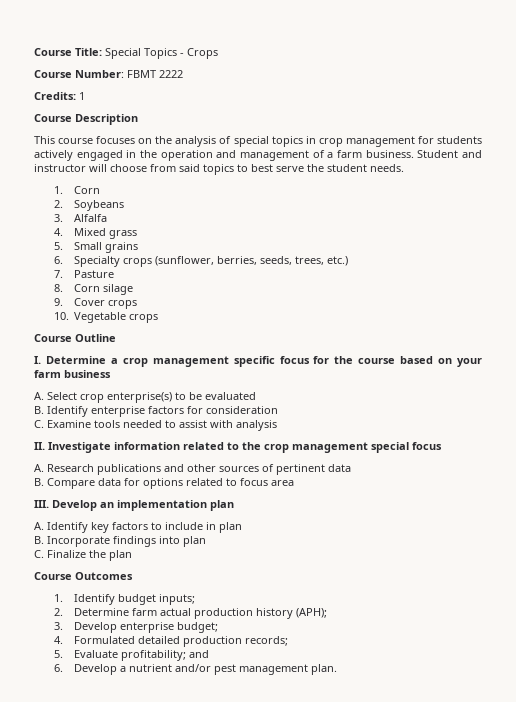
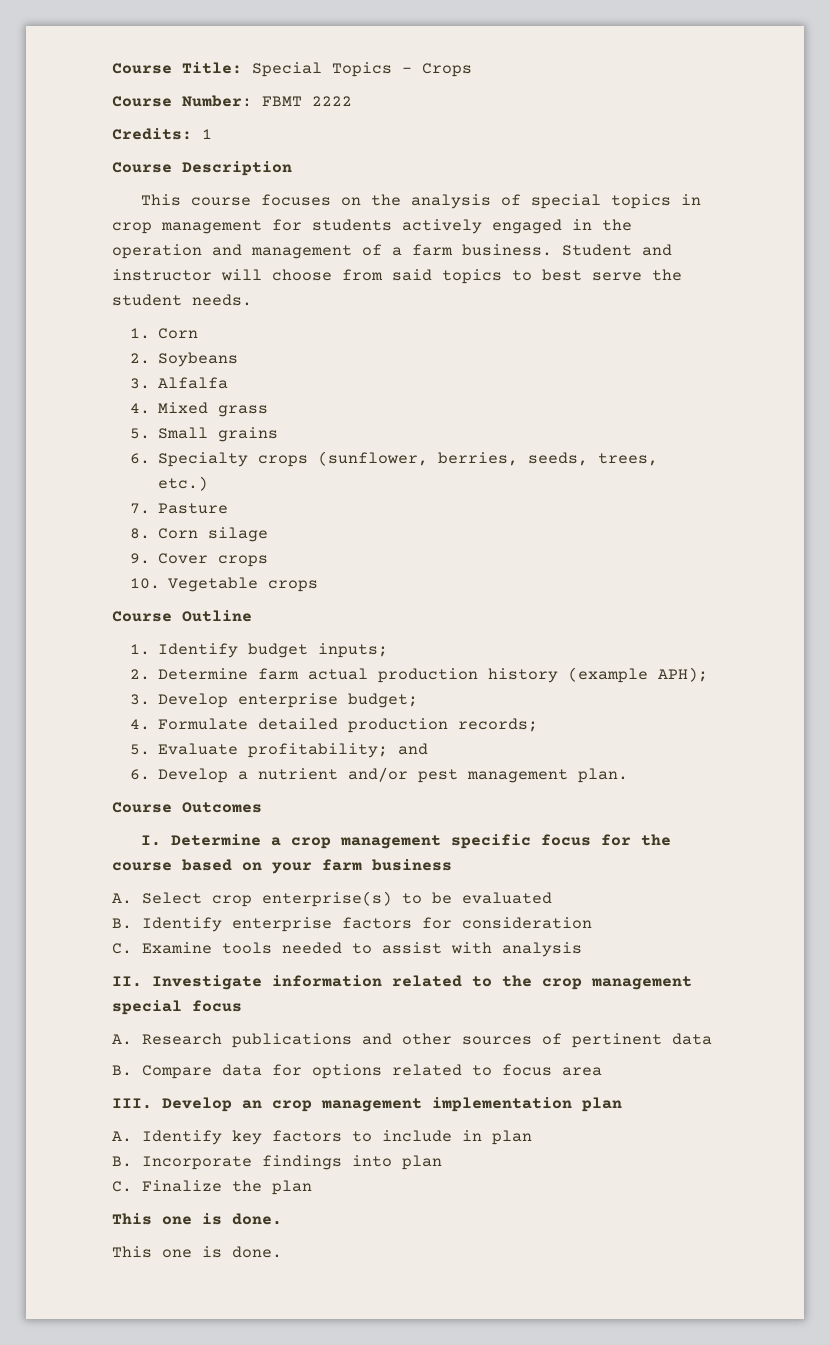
(116, 338) none -> [130,643,389,658] [130,667,709,683] [130,693,419,708] [130,718,539,733] [130,743,429,758] [130,767,629,783] [112,802,262,813] // 1. Identify budget inputs; // 2. Determine farm actual production history (example APH); // 3. Develop enterprise budget; // 4. Formulate detailed production records; // 5. Evaluate profitability; and // 6. Develop a nutrient and/or pest management plan. // Course Outcomes
(114, 505) none -> [272,1098,422,1112] crop management
[34,572,133,580] [53,594,195,605] [53,608,327,619] [53,622,218,633] [53,636,288,647] [53,650,209,661] [53,664,337,675] Course Outcomes // 1. Identify budget inputs; // 2. Determine farm actual production history (APH); // 3. Develop enterprise budget; // 4. Formulated detailed production records; // 5. Evaluate profitability; and // 6. Develop a nutrient and/or pest management plan. -> [112,1213,282,1225] [112,1246,282,1258] This one is done. // This one is done.

